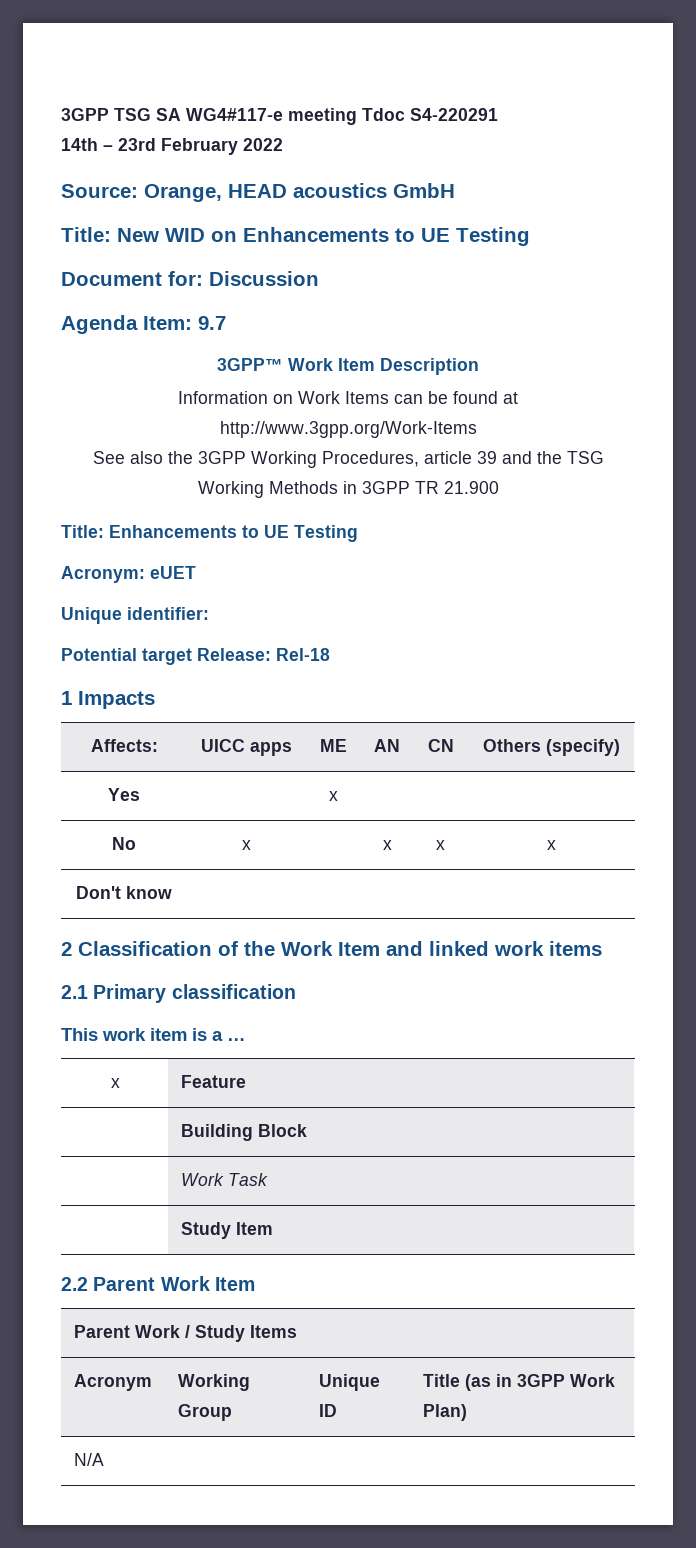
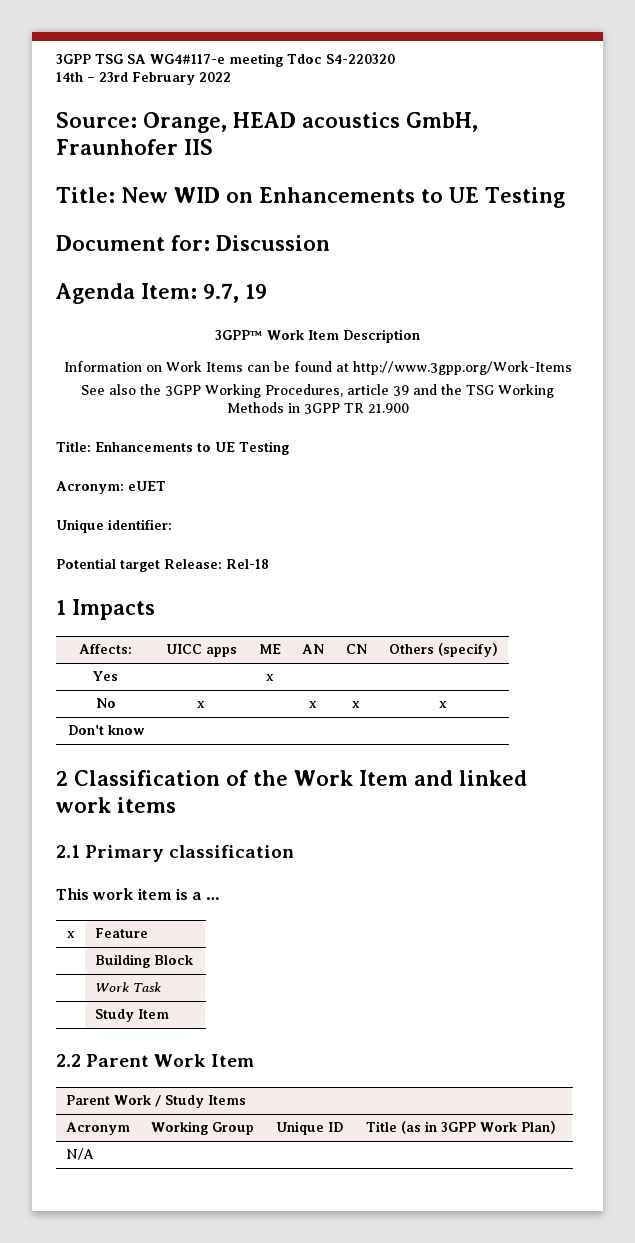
[410,108,498,121] S4-220291 -> [326,54,395,64] S4-220320
[393,183,455,198] GmbH -> [406,112,478,132] [56,139,213,155] GmbH, Fraunhofer IIS
[198,316,226,330] 9.7 -> [203,283,267,303] 9.7, 19

